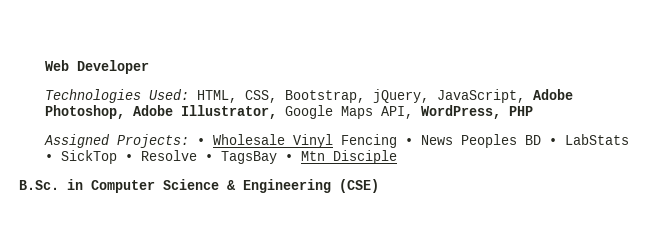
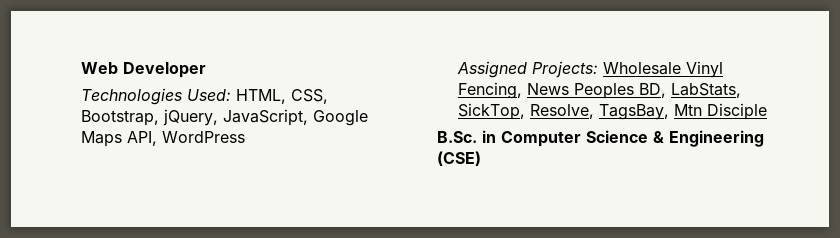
[533,89,574,100] [45,105,278,119] Adobe Photoshop, Adobe Illustrator, -> (308, 117) none
[421,105,534,119] WordPress, PHP -> [161,131,245,143] WordPress
[197,138,206,145] • -> (598, 69) none
[341,134,630,148] [45,150,294,164] Fencing • News Peoples BD • LabStats • SickTop • Resolve • TagsBay • -> [457,82,741,99] [457,103,669,120] Fencing, News Peoples BD, LabStats, SickTop, Resolve, TagsBay,

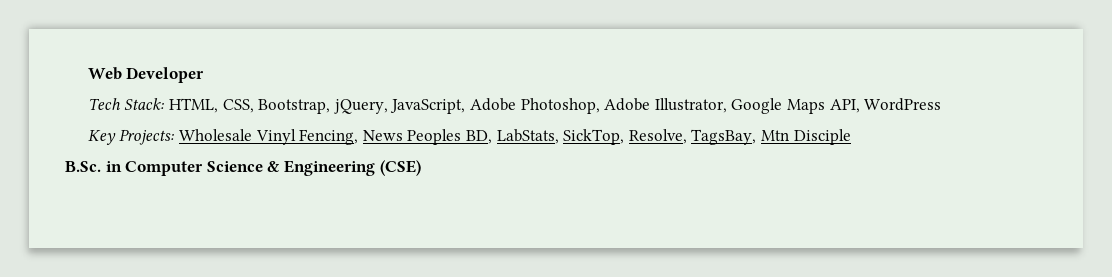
[80,88,231,105] Technologies Used: -> [87,98,165,110] Tech Stack:
(308, 117) none -> [469,98,727,114] Adobe Photoshop, Adobe Illustrator,
[456,61,527,78] Assigned -> [87,130,116,145] Key

